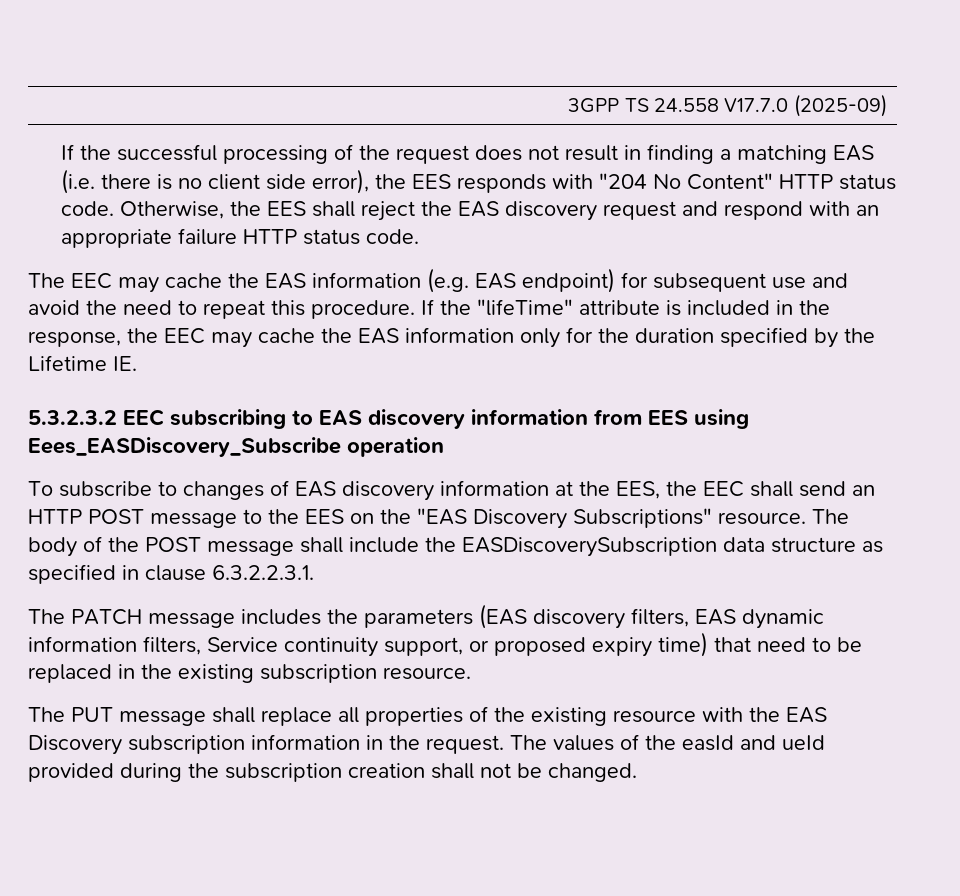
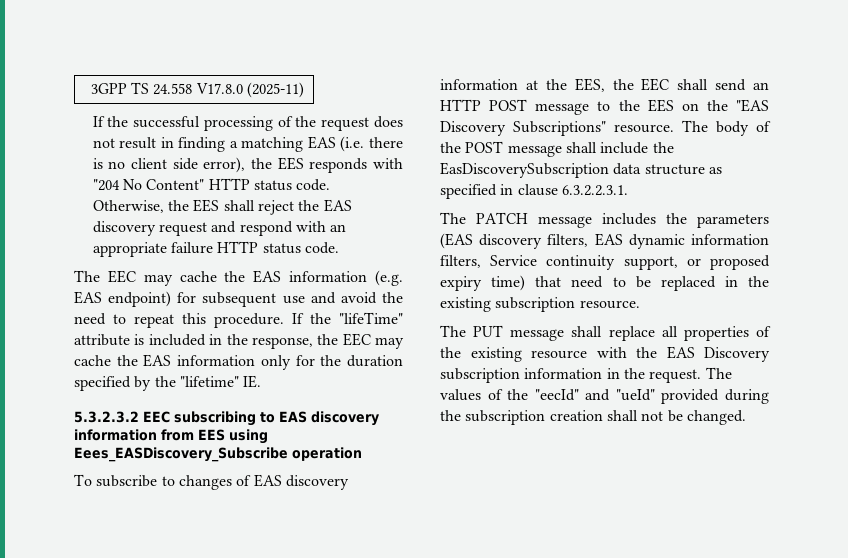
[724,94,887,117] V17.7.0 (2025-09) -> [195,82,304,98] V17.8.0 (2025-11)
[28,355,107,371] Lifetime -> [179,376,239,387] "lifetime"
[462,537,717,557] EASDiscoverySubscription -> [440,162,609,178] EasDiscoverySubscription
[682,735,825,751] easId and ueId -> [534,389,655,401] "eecId" and "ueId"

